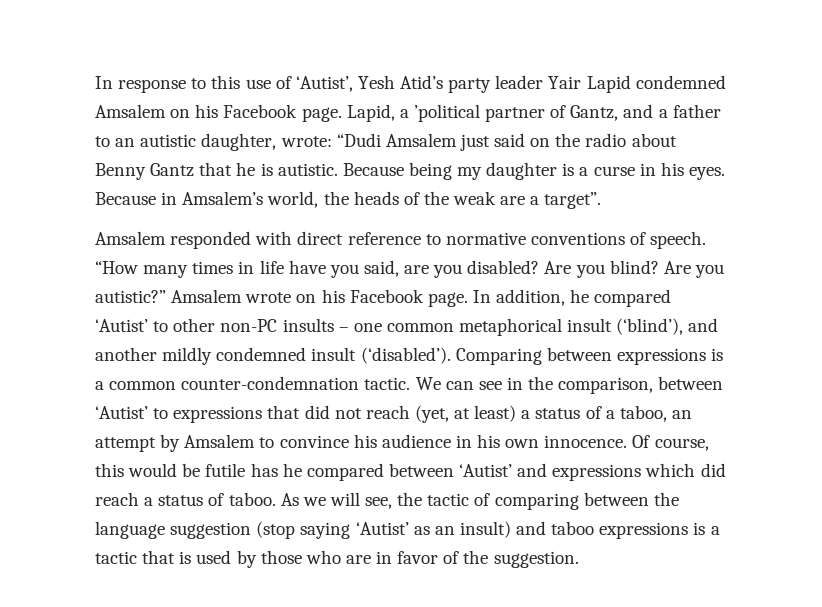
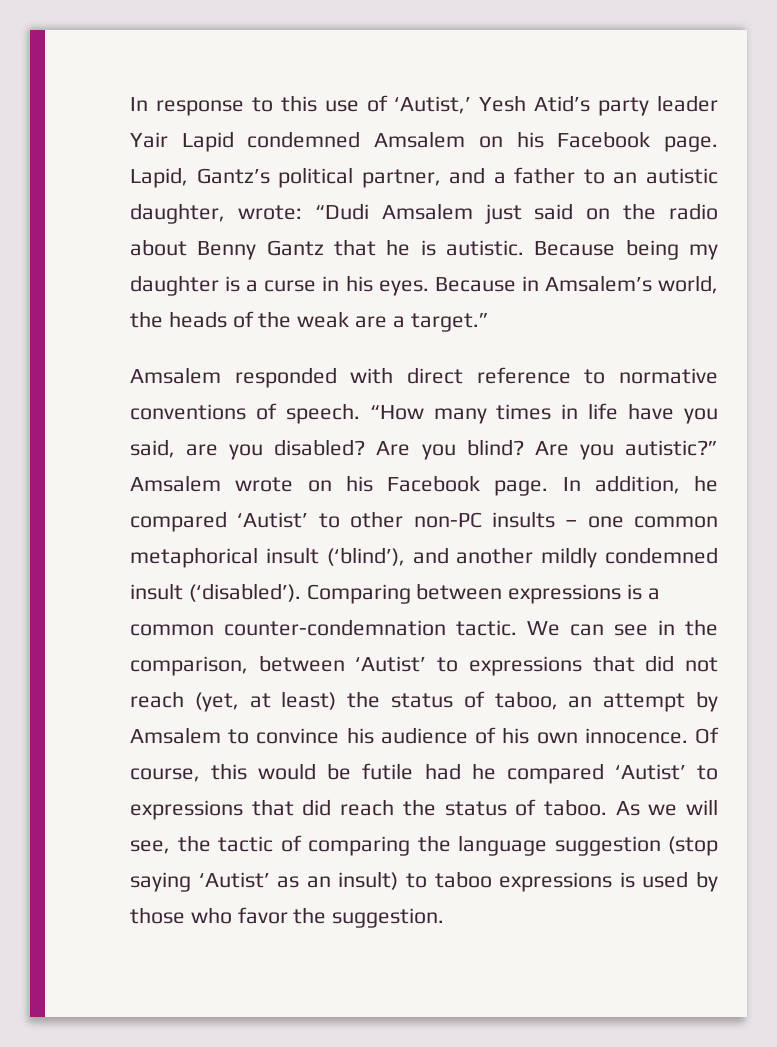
[295,76,353,92] ‘Autist’, -> [394,96,472,114] ‘Autist,’
[399,104,619,122] a ’political partner of Gantz, -> [196,167,441,188] Gantz’s political partner,
[544,192,602,209] target”. -> [410,313,489,332] target.”
[521,406,615,419] a status of a -> [347,691,485,708] the status of
[455,435,472,448] in -> [475,727,497,744] of
[250,463,696,481] has he compared between ‘Autist’ and expressions which -> [424,763,718,784] [130,799,294,820] had he compared ‘Autist’ to expressions that
[144,497,154,506] a -> [402,799,436,816] the
[583,492,649,506] between -> (410, 846) none
[516,521,547,535] and -> [406,873,427,888] to
[710,526,720,535] [95,550,460,568] a tactic that is used by those who are in favor of -> [642,871,719,892] [130,907,288,924] used by those who favor

